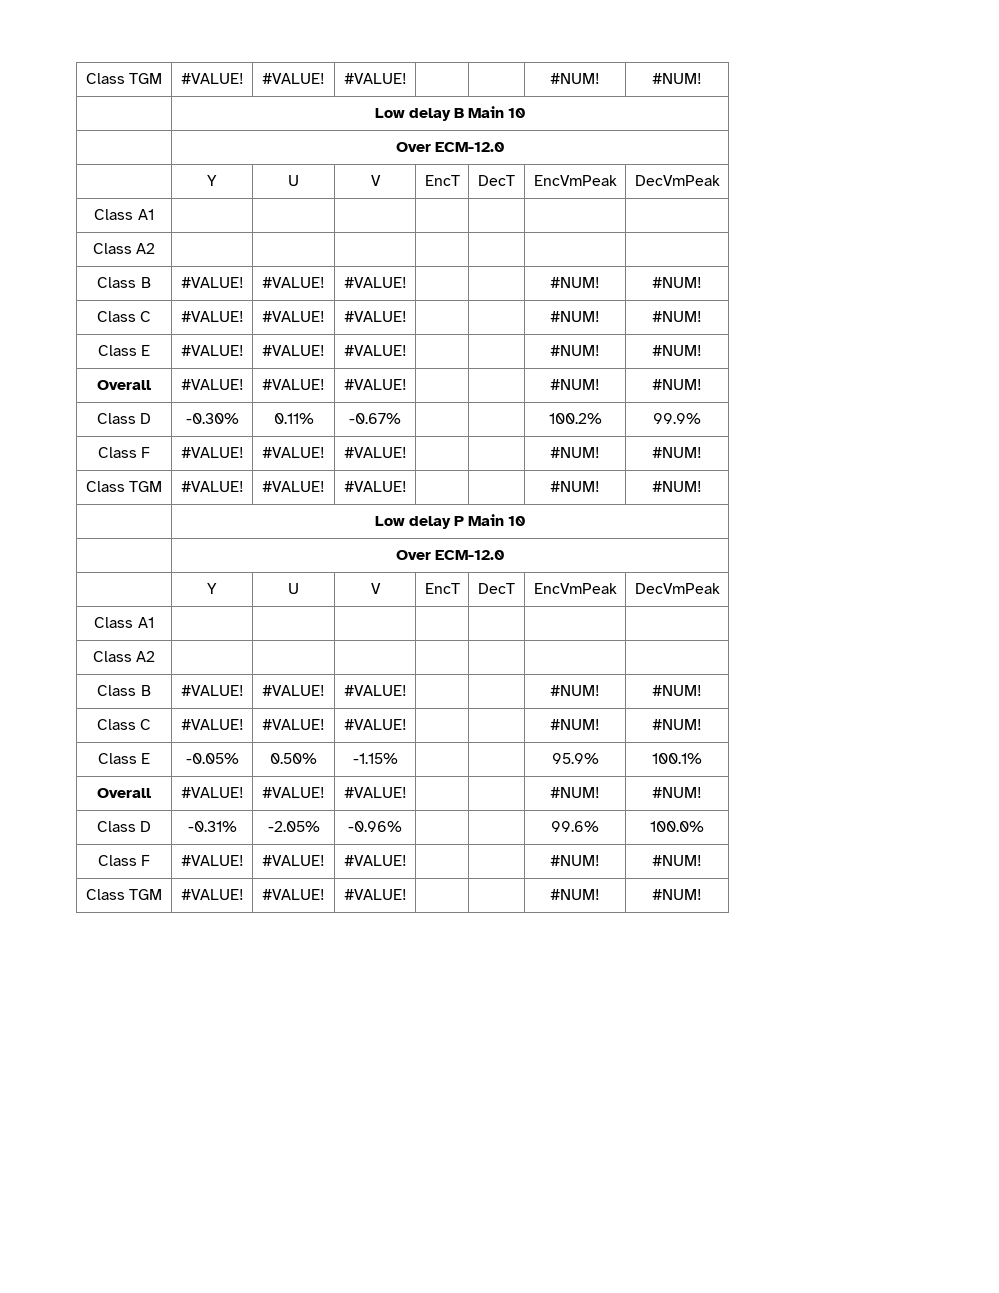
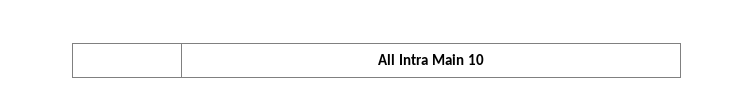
[85,73,163,84] [180,73,244,84] [262,73,325,84] [343,73,407,84] [550,73,600,84] [652,73,702,84] [374,106,526,121] [395,142,505,152] [207,175,217,186] [288,175,299,186] [370,175,381,186] [424,175,460,186] [478,175,515,186] [533,175,617,186] [634,175,720,186] [94,209,154,220] [92,243,156,254] [97,277,151,288] [180,277,244,288] [262,277,325,288] [343,277,407,288] [550,277,600,288] [652,277,702,288] [96,311,152,322] [180,311,244,322] [262,311,325,322] [343,311,407,322] [550,311,600,322] [652,311,702,322] [97,345,151,356] [180,345,244,356] [262,345,325,356] [343,345,407,356] [550,345,600,356] [652,345,702,356] [97,380,151,390] [180,379,244,390] [262,379,325,390] [343,379,407,390] [550,379,600,390] [652,379,702,390] [96,413,152,424] [185,413,239,424] [273,413,314,424] [349,413,401,424] [548,413,602,424] [653,413,701,424] [97,447,151,458] [180,447,244,458] [262,447,325,458] [343,447,407,458] [550,447,600,458] [652,447,702,458] [85,481,163,492] [180,481,244,492] [262,481,325,492] [343,481,407,492] [550,481,600,492] [652,481,702,492] [374,514,526,529] [395,550,505,560] [207,583,217,594] [288,583,299,594] [370,583,381,594] [424,583,460,594] [478,583,515,594] [533,583,617,594] [634,583,720,594] [94,617,154,628] [92,651,156,662] [97,685,151,696] [180,685,244,696] [262,685,325,696] [343,685,407,696] [550,685,600,696] [652,685,702,696] [96,719,152,730] [180,719,244,730] [262,719,325,730] [343,719,407,730] [550,719,600,730] [652,719,702,730] [97,753,151,764] [185,753,239,764] [270,753,317,764] [352,753,398,764] [551,753,599,764] [652,753,702,764] [97,788,151,798] [180,787,244,798] [262,787,325,798] [343,787,407,798] [550,787,600,798] [652,787,702,798] [96,821,152,832] [187,821,237,832] [267,821,320,832] [348,821,402,832] [551,821,599,832] [650,821,704,832] [97,855,151,866] [180,855,244,866] [262,855,325,866] [343,855,407,866] [550,855,600,866] [652,855,702,866] [85,889,163,900] [180,889,244,900] [262,889,325,900] [343,889,407,900] [550,889,600,900] [652,889,702,900] Class TGM | #VALUE! | #VALUE! | #VALUE! | | | #NUM! | #NUM! // | Low delay B Main 10 // | Over ECM-12.0 // | Y | U | V | EncT | DecT | EncVmPeak | DecVmPeak // Class A1 | | | | | | | // Class A2 | | | | | | | // Class B | #VALUE! | #VALUE! | #VALUE! | | | #NUM! | #NUM! // Class C | #VALUE! | #VALUE! | #VALUE! | | | #NUM! | #NUM! // Class E | #VALUE! | #VALUE! | #VALUE! | | | #NUM! | #NUM! // Overall | #VALUE! | #VALUE! | #VALUE! | | | #NUM! | #NUM! // Class D | -0.30% | 0.11% | -0.67% | | | 100.2% | 99.9% // Class F | #VALUE! | #VALUE! | #VALUE! | | | #NUM! | #NUM! // Class TGM | #VALUE! | #VALUE! | #VALUE! | | | #NUM! | #NUM! // | Low delay P Main 10 // | Over ECM-12.0 // | Y | U | V | EncT | DecT | EncVmPeak | DecVmPeak // Class A1 | | | | | | | // Class A2 | | | | | | | // Class B | #VALUE! | #VALUE! | #VALUE! | | | #NUM! | #NUM! // Class C | #VALUE! | #VALUE! | #VALUE! | | | #NUM! | #NUM! // Class E | -0.05% | 0.50% | -1.15% | | | 95.9% | 100.1% // Overall | #VALUE! | #VALUE! | #VALUE! | | | #NUM! | #NUM! // Class D | -0.31% | -2.05% | -0.96% | | | 99.6% | 100.0% // Class F | #VALUE! | #VALUE! | #VALUE! | | | #NUM! | #NUM! // Class TGM | #VALUE! | #VALUE! | #VALUE! | | | #NUM! | #NUM! -> [378,54,484,65] | All Intra Main 10

